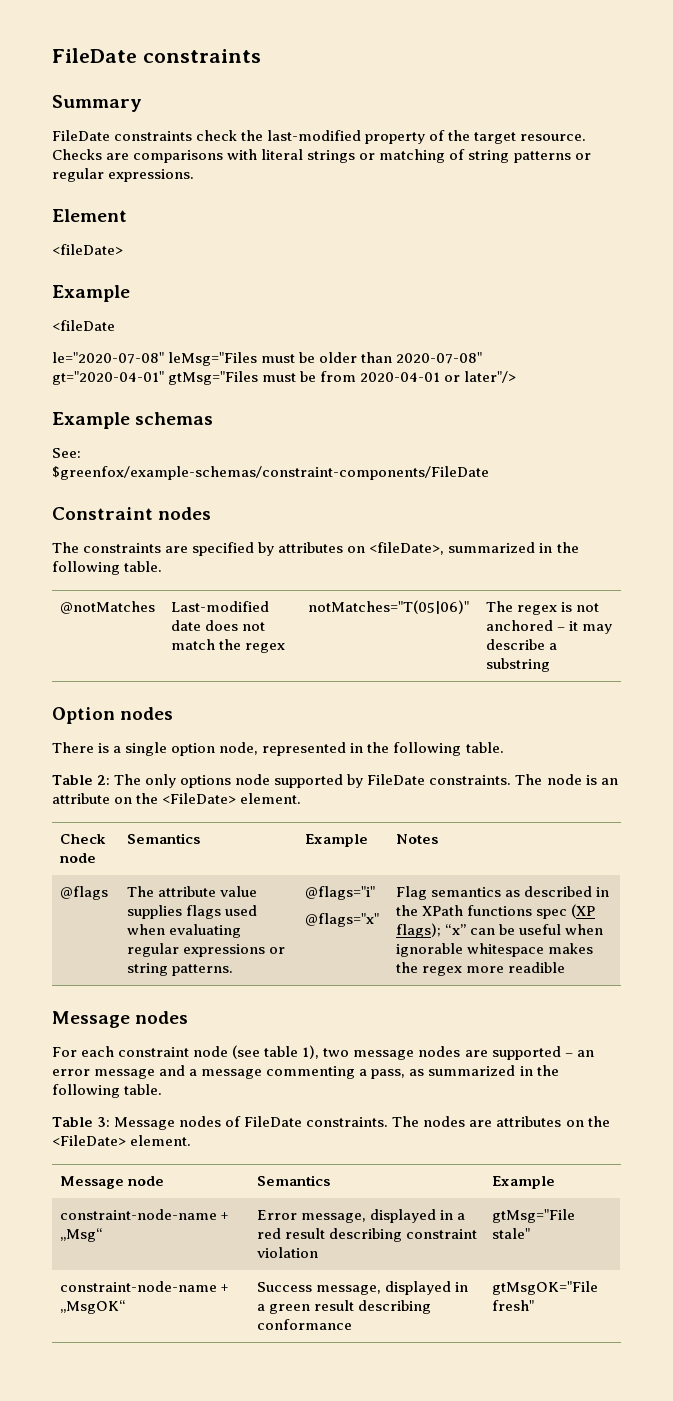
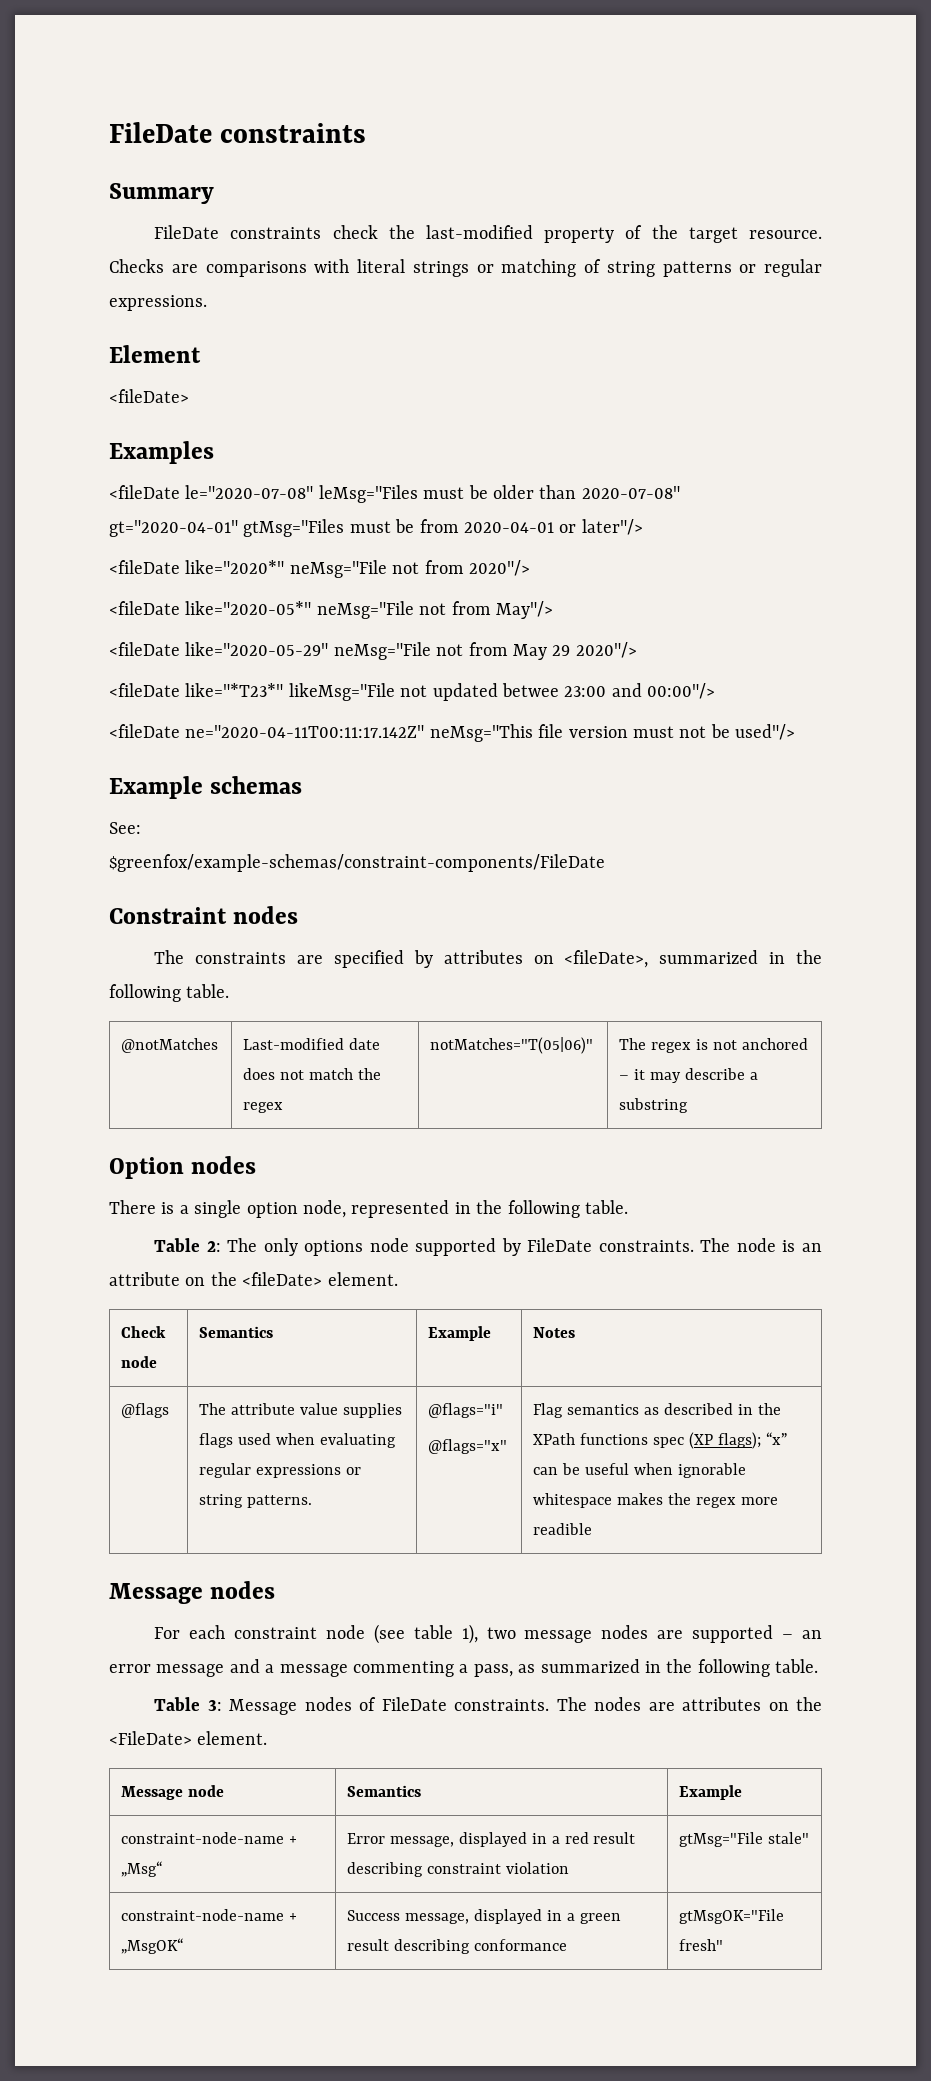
[52,285,130,302] [52,320,115,331] Example // <fileDate // -> [109,441,214,464] [109,485,180,499] Examples // <fileDate
(517, 377) none -> [109,560,530,578] [109,601,553,619] [109,642,637,660] [109,683,716,701] [109,724,796,742] // <fileDate like="2020*" neMsg="File not from 2020"/> // <fileDate like="2020-05*" neMsg="File not from May"/> // <fileDate like="2020-05-29" neMsg="File not from May 29 2020"/> // <fileDate like="*T23*" likeMsg="File not updated betwee 23:00 and 00:00"/> // <fileDate ne="2020-04-11T00:11:17.142Z" neMsg="This file version must not be used"/>
[162,793,237,804] <FileDate> -> [242,1272,323,1286] <fileDate>

